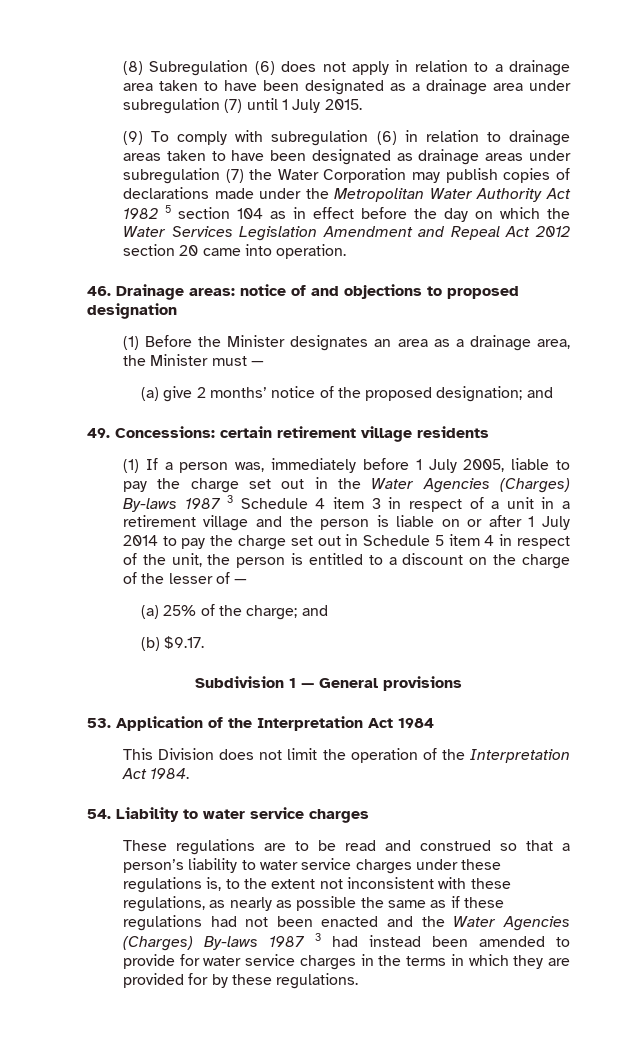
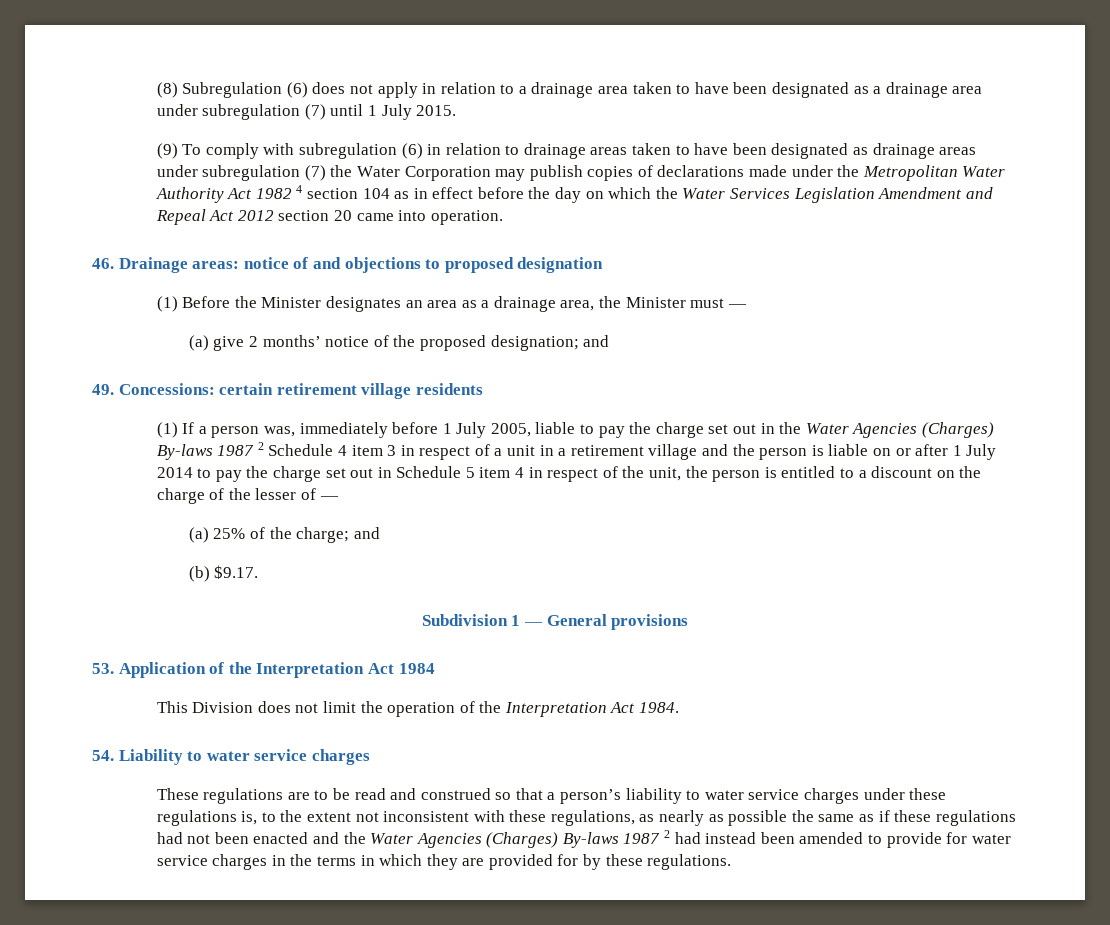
[164,205,171,213] 5 -> [296,185,303,193] 4
[227,495,234,503] 3 -> [257,442,264,450] 2
[314,933,321,941] 3 -> [664,830,671,838] 2

